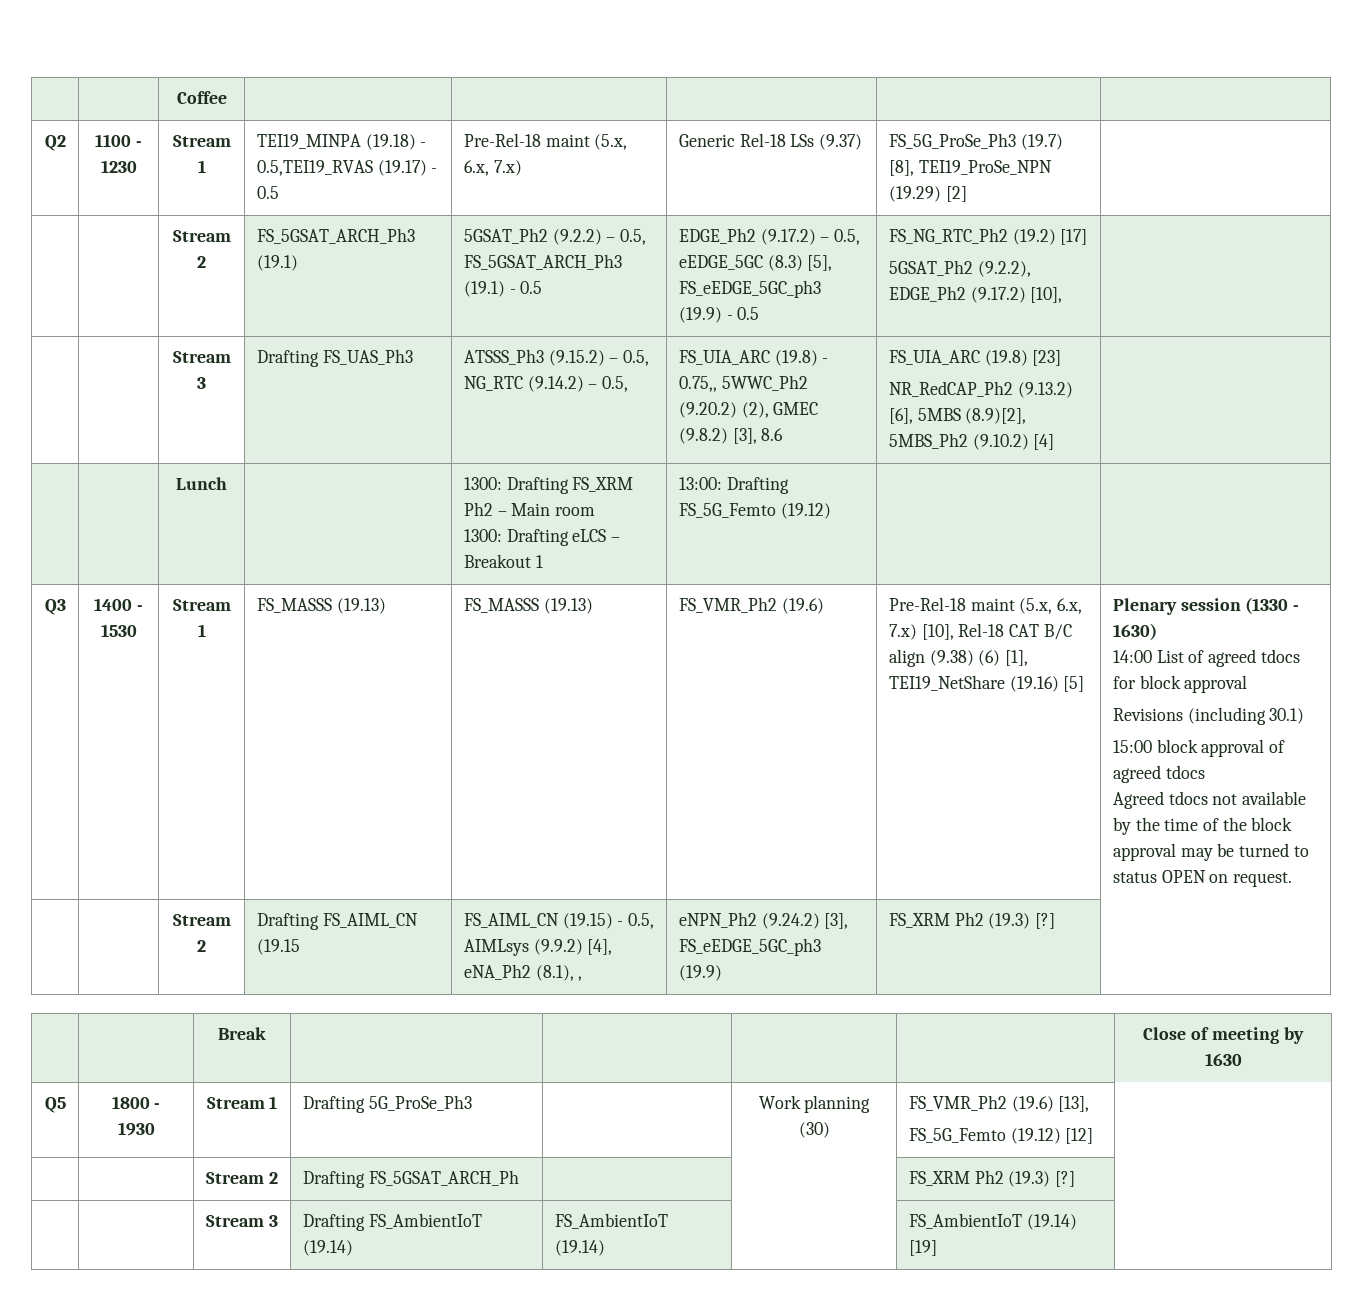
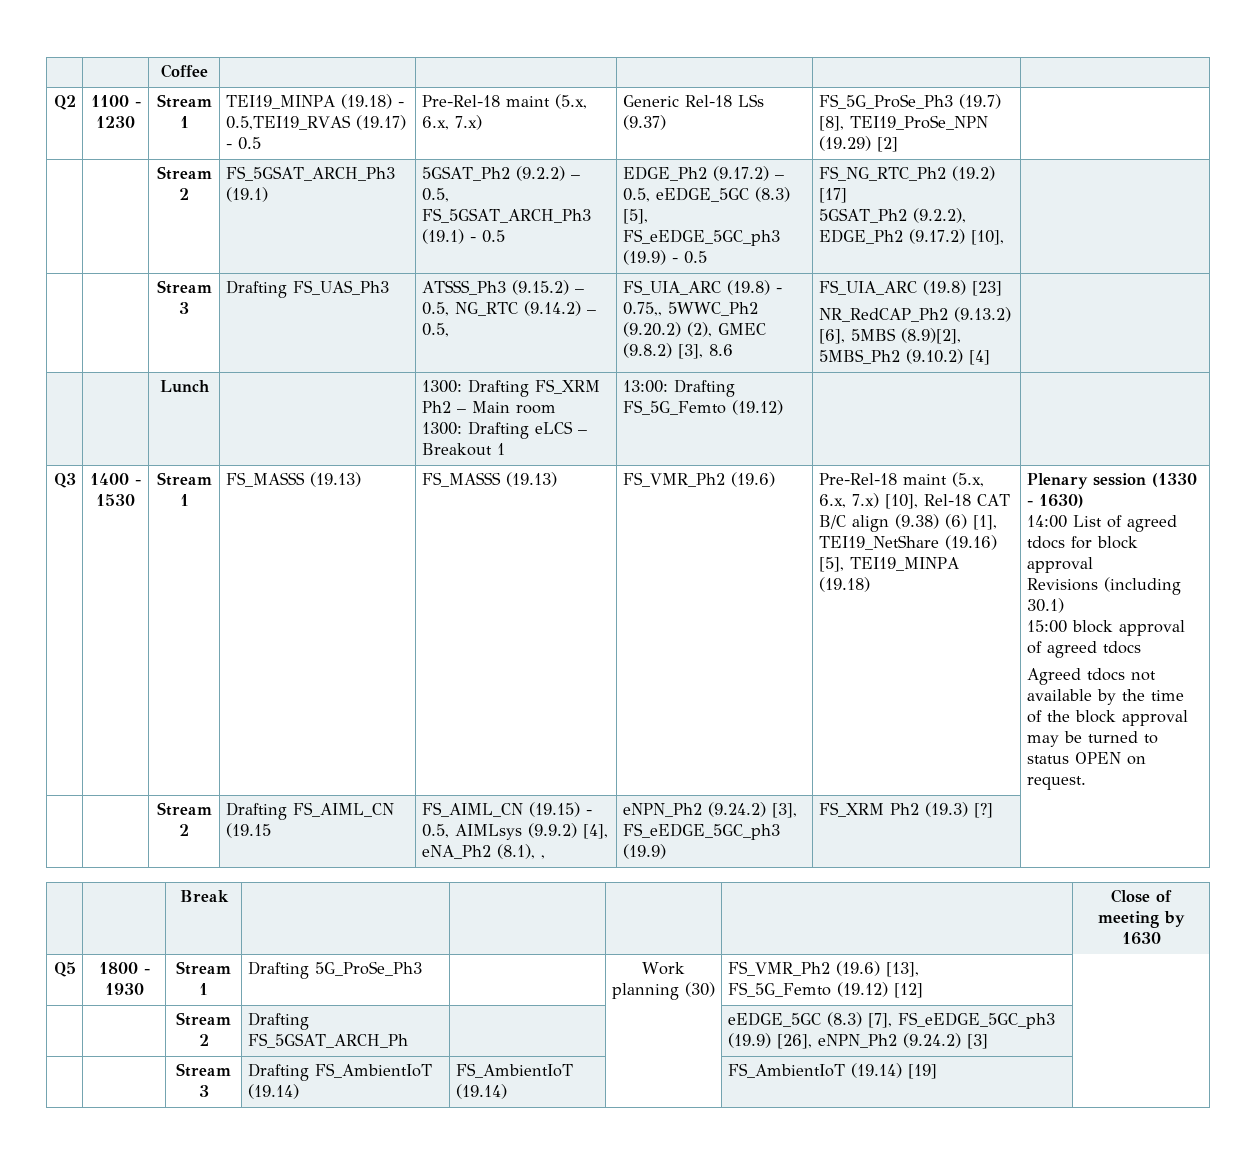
[1063,676,1085,692] [5] -> [818,557,959,572] [818,577,870,592] [5], TEI19_MINPA (19.18)
[908,1170,1076,1187] FS_XRM Ph2 (19.3) [?] -> [727,1012,1055,1029] [727,1033,988,1049] eEDGE_5GC (8.3) [7], FS_eEDGE_5GC_ph3 (19.9) [26], eNPN_Ph2 (9.24.2) [3]

